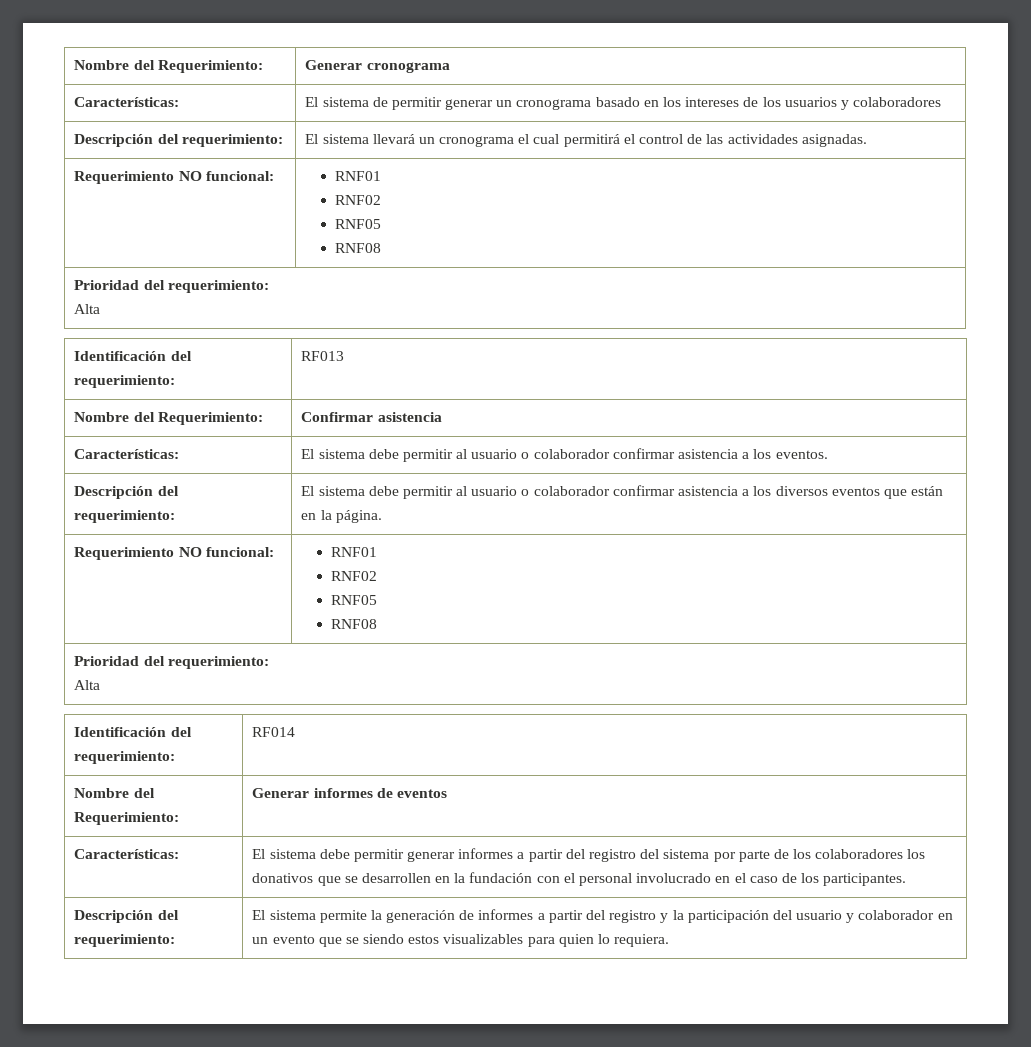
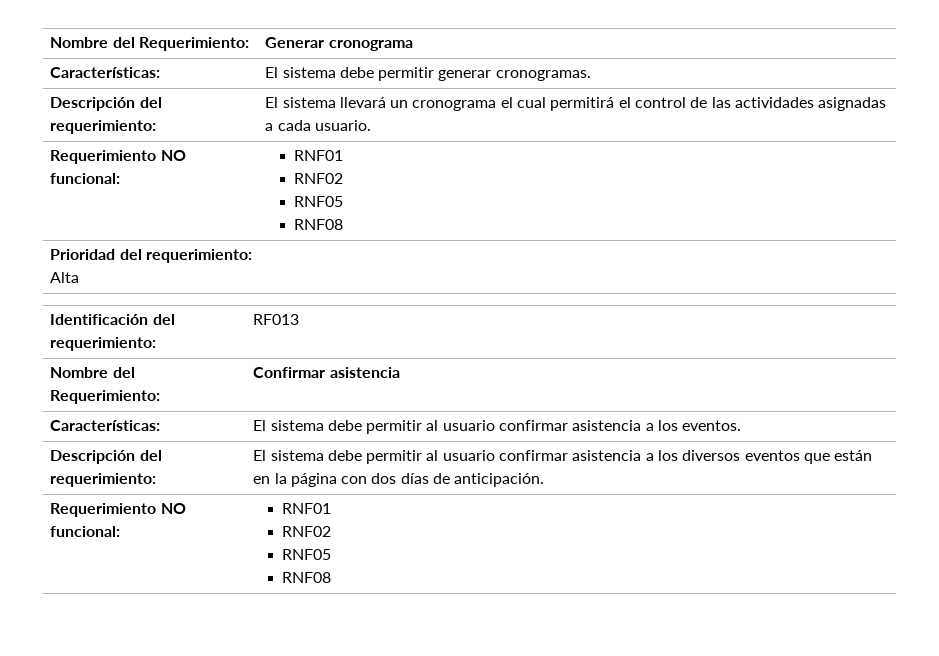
[372,97,942,110] de permitir generar un cronograma basado en los intereses de los usuarios y colaboradores -> [339,67,591,81] debe permitir generar cronogramas.
[801,134,867,147] asignadas. -> [818,97,887,111] [265,120,371,131] asignadas a cada usuario.
[521,449,610,459] o colaborador -> (495, 425) none
[521,486,610,496] o colaborador -> (495, 455) none
[335,510,382,523] [74,547,274,560] [330,547,377,557] [330,571,377,581] [330,595,377,605] [330,619,377,629] [74,656,269,669] [74,680,101,690] [74,727,192,737] [74,751,176,764] [252,727,296,737] [74,788,155,798] [74,812,180,825] [252,788,447,798] [74,849,180,859] [252,848,926,862] [252,872,907,886] [74,910,179,923] [74,934,176,947] [252,909,953,923] [252,934,670,947] página. // Requerimiento NO funcional: | RNF01 // RNF02 // RNF05 // RNF08 // Prioridad del requerimiento: // Alta // Identificación del requerimiento: | RF014 // Nombre del Requerimiento: | Generar informes de eventos // Características: | El sistema debe permitir generar informes a partir del registro del sistema por parte de los colaboradores los donativos que se desarrollen en la fundación con el personal involucrado en el caso de los participantes. // Descripción del requerimiento: | El sistema permite la generación de informes a partir del registro y la participación del usuario y colaborador en un evento que se siendo estos visualizables para quien lo requiera. -> [290,473,545,487] [50,503,186,517] [50,526,121,537] [282,503,332,514] [282,526,332,537] [282,549,332,560] [282,572,332,583] página con dos días de anticipación. // Requerimiento NO funcional: | RNF01 // RNF02 // RNF05 // RNF08

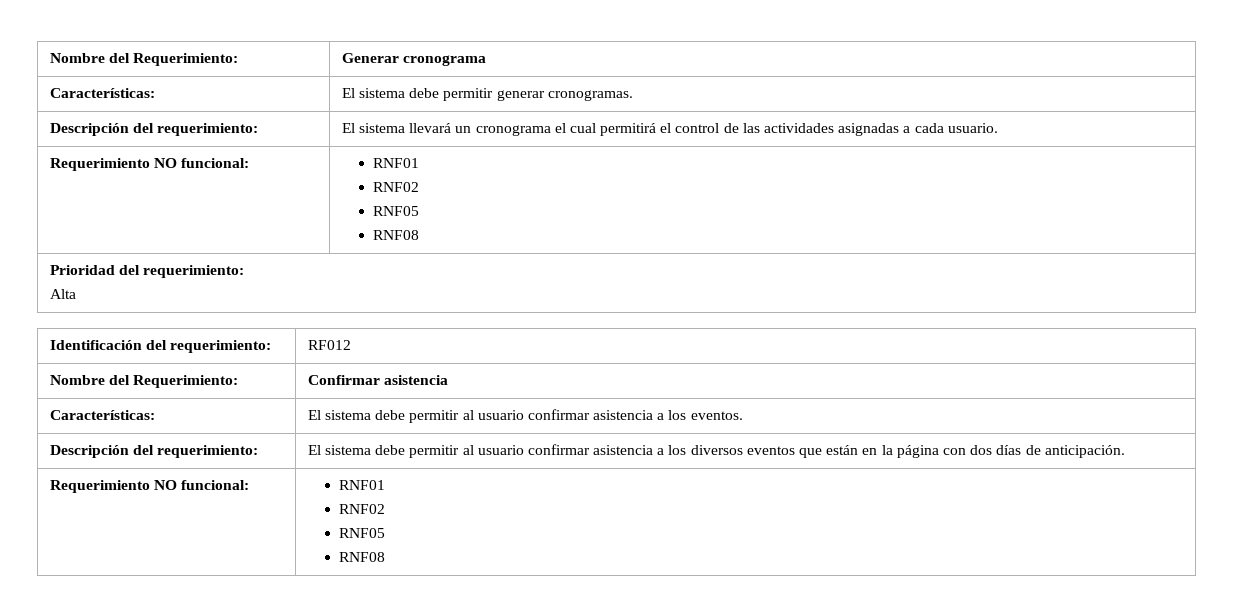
[253,314,300,325] RF013 -> [307,340,351,350] RF012

